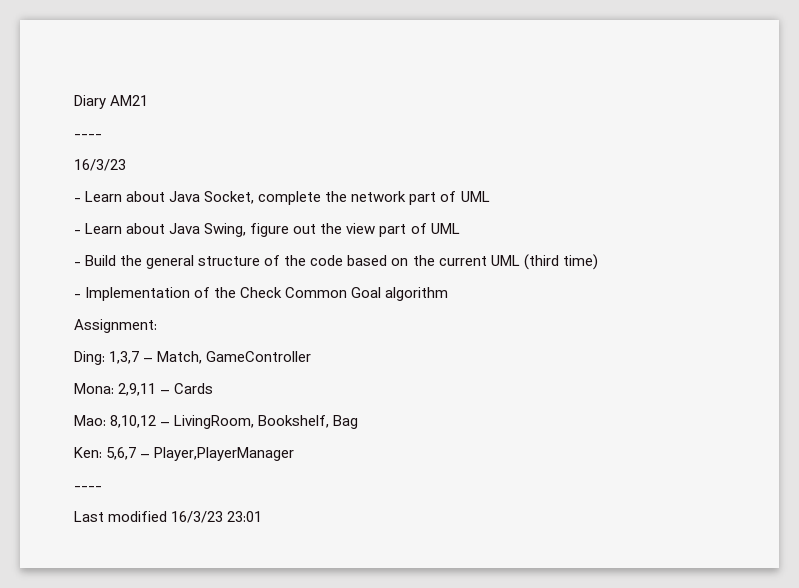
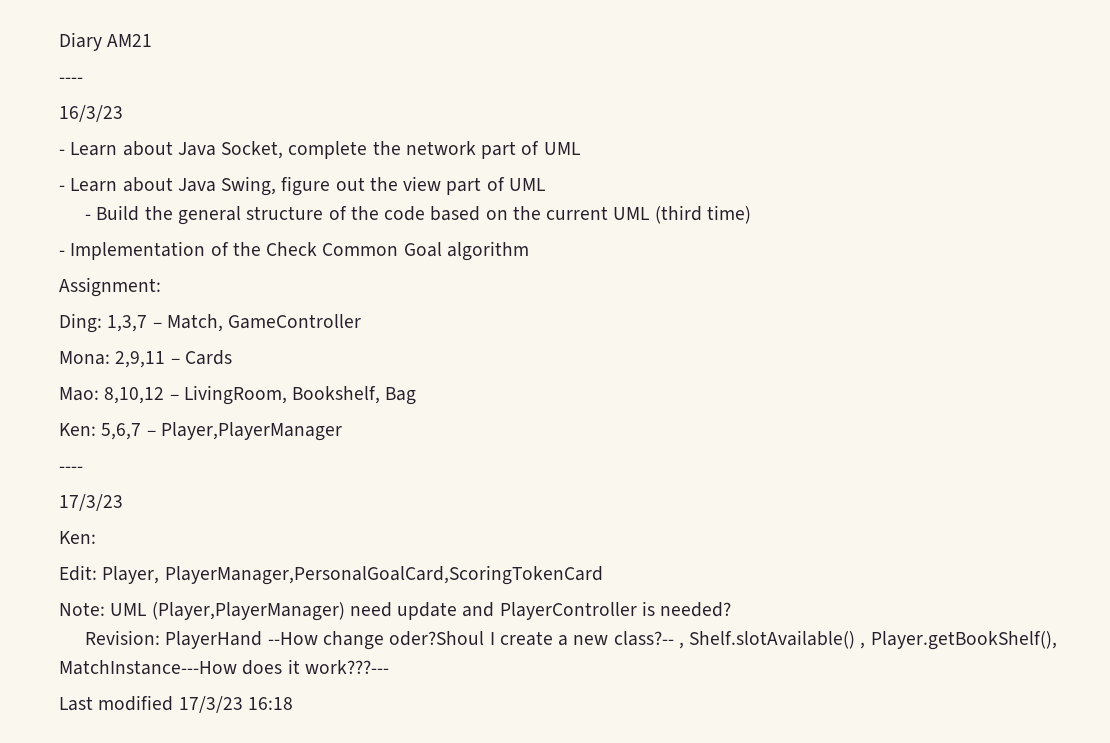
(102, 488) none -> [59,494,123,511] [59,531,96,544] [59,565,603,585] [59,601,732,621] [85,630,1057,650] [59,659,389,675] // 17/3/23 // Ken: // Edit: Player, PlayerManager,PersonalGoalCard,ScoringTokenCard // Note: UML (Player,PlayerManager) need update and PlayerController is needed? // Revision: PlayerHand --How change oder?Shoul I create a new class?-- , Shelf.slotAvailable() , Player.getBookShelf(), MatchInstance---How does it work???---
[171,511,263,523] 16/3/23 23:01 -> [178,696,293,713] 17/3/23 16:18

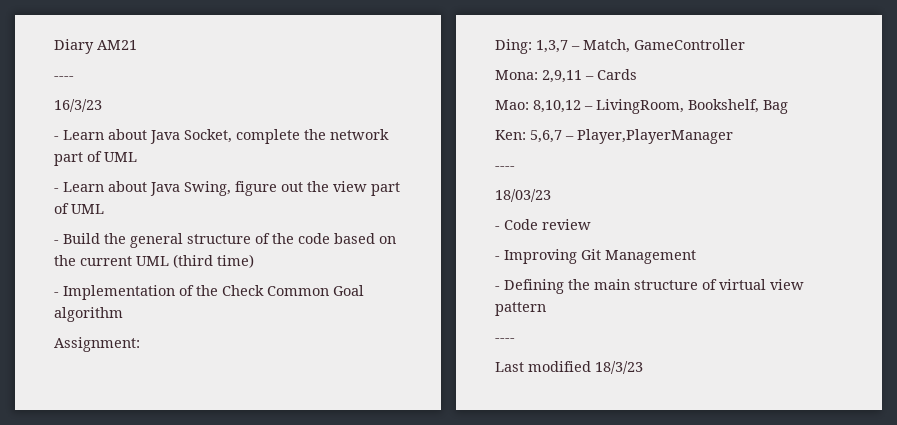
[59,494,123,511] [59,531,96,544] [59,565,603,585] [59,601,732,621] [85,630,1057,650] [59,659,389,675] 17/3/23 // Ken: // Edit: Player, PlayerManager,PersonalGoalCard,ScoringTokenCard // Note: UML (Player,PlayerManager) need update and PlayerController is needed? // Revision: PlayerHand --How change oder?Shoul I create a new class?-- , Shelf.slotAvailable() , Player.getBookShelf(), MatchInstance---How does it work???--- -> [495,189,551,202] [495,219,591,230] [495,249,696,264] [495,279,804,294] [495,302,546,316] [495,338,515,342] 18/03/23 // - Code review // - Improving Git Management // - Defining the main structure of virtual view pattern // ----
[178,696,293,713] 17/3/23 16:18 -> [595,361,643,374] 18/3/23

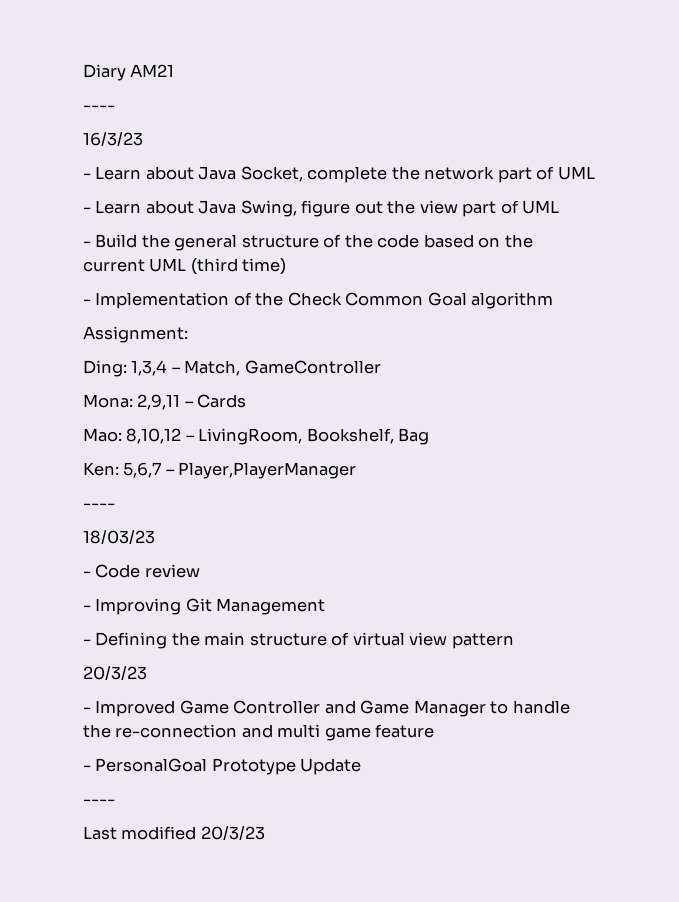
[536,40,568,53] 1,3,7 -> [131,360,168,376] 1,3,4
(546, 309) none -> [83,666,147,680] [83,700,570,717] [83,724,435,741] [83,758,362,775] // 20/3/23 // - Improved Game Controller and Game Manager to handle the re-connection and multi game feature // - PersonalGoal Prototype Update
[595,361,643,374] 18/3/23 -> [200,826,265,840] 20/3/23

